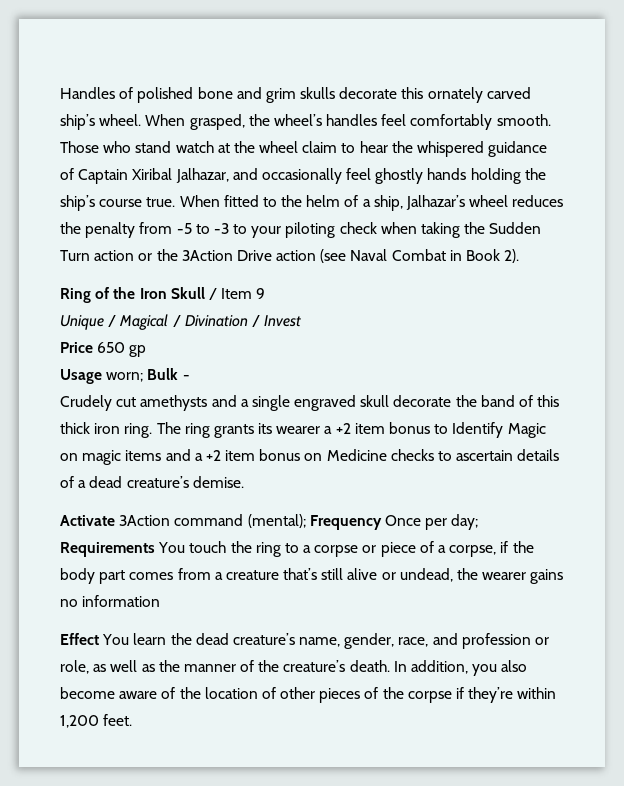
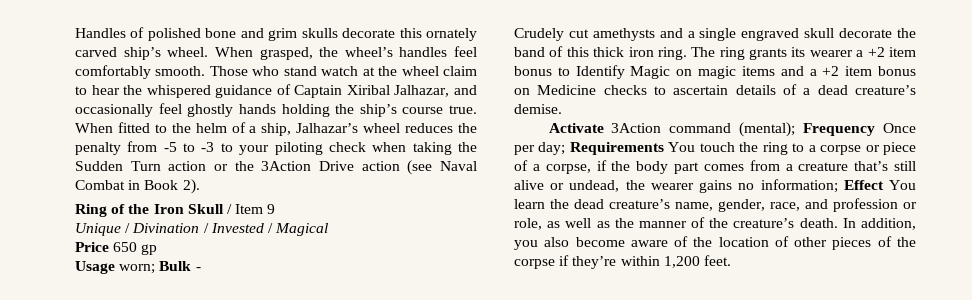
[119,314,302,330] Magical / Divination / Invest -> [132,223,329,236] Divination / Invested / Magical
[82,595,161,607] information // -> [760,179,838,193] information;

